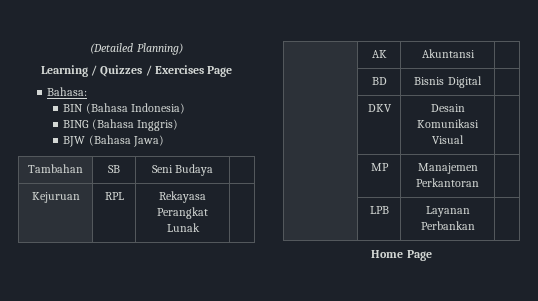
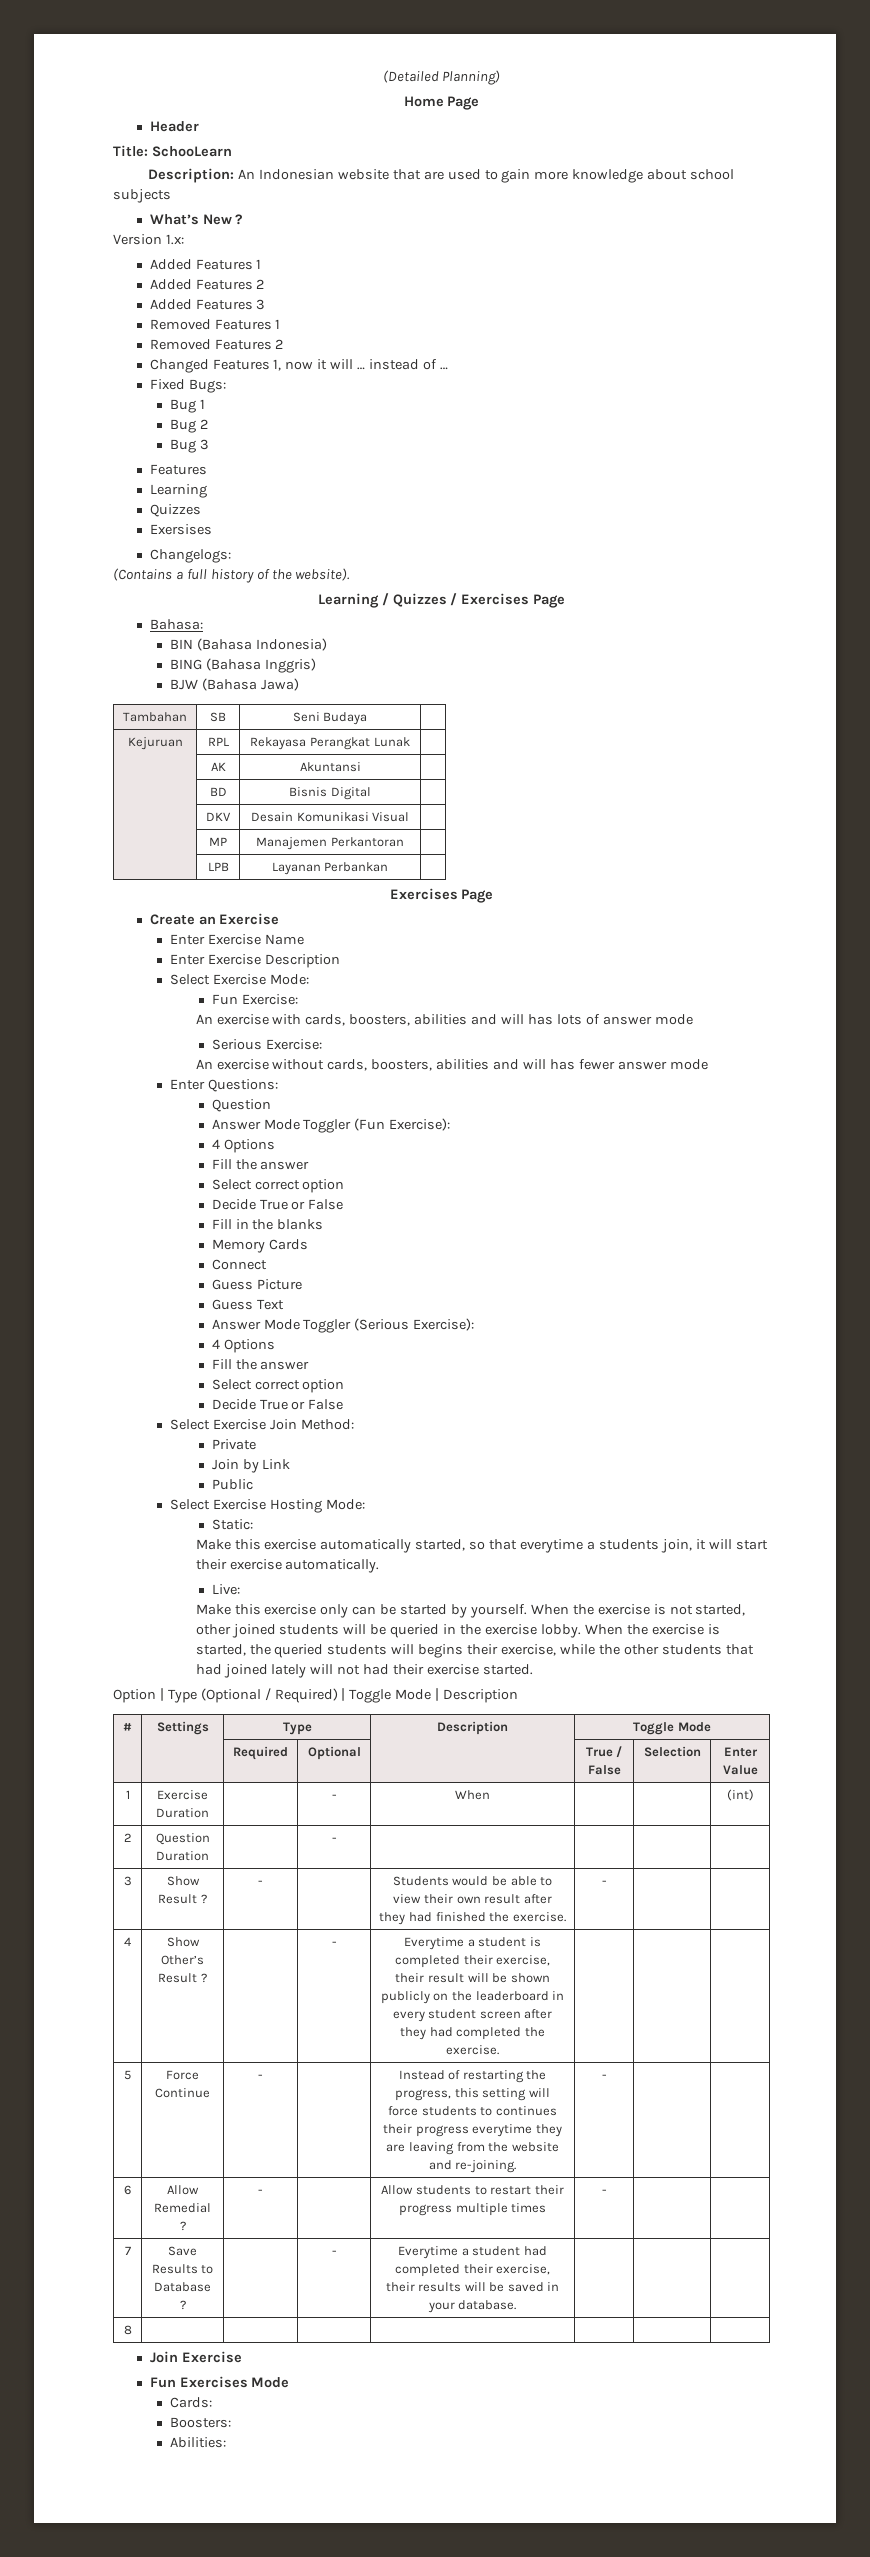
(183, 49) none -> [403,96,480,110] [149,121,199,132] [113,145,232,157] [148,168,735,183] [113,189,171,203] [149,214,244,225] [113,234,184,245] [149,259,262,270] [149,279,265,290] [149,299,266,310] [149,319,281,330] [149,339,284,350] [149,359,448,373] [149,379,226,393] [170,399,206,413] [170,419,209,433] [170,439,210,453] [149,464,207,475] [149,484,207,498] [149,504,201,517] [149,524,212,535] [149,549,231,563] [113,568,351,583] // Home Page // Header // Title: SchooLearn // Description: An Indonesian website that are used to gain more knowledge about school subjects // What’s New ? // Version 1.x: // Added Features 1 // Added Features 2 // Added Features 3 // Removed Features 1 // Removed Features 2 // Changed Features 1, now it will … instead of … // Fixed Bugs: // Bug 1 // Bug 2 // Bug 3 // Features // Learning // Quizzes // Exersises // Changelogs: // (Contains a full history of the website).
[371,250,432,261] Home Page -> [389,888,494,903] [149,913,280,925] [170,934,305,945] [170,954,341,968] [170,974,310,985] [211,994,298,1005] [195,1014,693,1026] [211,1039,322,1050] [195,1059,708,1071] [170,1079,279,1092] [211,1099,271,1112] [211,1118,451,1133] [211,1139,275,1153] [211,1159,310,1170] [211,1179,345,1193] [211,1199,344,1210] [211,1219,324,1230] [211,1239,308,1253] [211,1259,267,1270] [211,1279,302,1290] [211,1299,284,1310] [211,1318,475,1333] [211,1339,275,1353] [211,1359,310,1370] [211,1379,345,1393] [211,1399,344,1410] [170,1419,355,1430] [211,1439,256,1450] [211,1459,291,1473] [211,1479,253,1490] [170,1499,366,1513] [211,1519,253,1530] [195,1539,768,1553] [195,1559,380,1573] [211,1584,240,1595] [195,1604,746,1618] [195,1624,720,1638] [195,1644,754,1658] [195,1664,533,1678] [113,1688,519,1703] [123,1723,132,1731] [156,1721,209,1735] [282,1722,312,1735] [437,1721,508,1735] [633,1722,711,1735] [233,1746,288,1760] [307,1746,361,1760] [585,1746,623,1758] [587,1765,621,1775] [643,1746,701,1757] [723,1747,758,1757] [722,1765,758,1775] [125,1790,130,1799] [157,1790,208,1800] [156,1808,209,1818] [331,1794,337,1799] [455,1790,490,1800] [726,1789,754,1801] [123,1833,132,1842] [155,1833,210,1845] [156,1851,209,1861] [331,1837,337,1842] [123,1876,132,1886] [166,1876,200,1886] [158,1894,207,1904] [258,1880,263,1885] [392,1876,553,1886] [393,1894,552,1904] [379,1912,566,1925] [601,1880,607,1885] [124,1937,131,1946] [166,1937,200,1947] [161,1955,204,1965] [158,1973,207,1983] [331,1941,337,1946] [404,1937,541,1950] [394,1955,551,1968] [395,1973,550,1983] [380,1991,565,2004] [392,2009,553,2022] [400,2027,545,2040] [446,2045,499,2055] [124,2070,131,2080] [166,2070,199,2080] [155,2088,210,2098] [258,2074,263,2079] [398,2070,547,2083] [395,2088,550,2101] [388,2106,557,2116] [383,2124,562,2137] [386,2142,559,2155] [428,2160,517,2173] [601,2074,607,2079] [124,2185,131,2195] [167,2185,199,2195] [154,2203,211,2213] [179,2221,186,2231] [258,2189,263,2194] [381,2185,564,2195] [398,2203,547,2216] [601,2189,607,2194] [124,2246,131,2255] [168,2246,197,2256] [151,2264,214,2274] [154,2282,211,2292] [179,2300,186,2310] [331,2250,337,2255] [398,2246,547,2259] [394,2264,551,2277] [385,2282,560,2292] [427,2300,517,2313] [123,2325,132,2335] [149,2351,242,2363] [149,2376,290,2388] [170,2397,213,2408] [170,2417,232,2428] [170,2437,227,2448] Exercises Page // Create an Exercise // Enter Exercise Name // Enter Exercise Description // Select Exercise Mode: // Fun Exercise: // An exercise with cards, boosters, abilities and will has lots of answer mode // Serious Exercise: // An exercise without cards, boosters, abilities and will has fewer answer mode // Enter Questions: // Question // Answer Mode Toggler (Fun Exercise): // 4 Options // Fill the answer // Select correct option // Decide True or False // Fill in the blanks // Memory Cards // Connect // Guess Picture // Guess Text // Answer Mode Toggler (Serious Exercise): // 4 Options // Fill the answer // Select correct option // Decide True or False // Select Exercise Join Method: // Private // Join by Link // Public // Select Exercise Hosting Mode: // Static: // Make this exercise automatically started, so that everytime a students join, it will start their exercise automatically. // Live: // Make this exercise only can be started by yourself. When the exercise is not started, other joined students will be queried in the exercise lobby. When the exercise is started, the queried students will begins their exercise, while the other students that had joined lately will not had their exercise started. // Option | Type (Optional / Required) | Toggle Mode | Description // # | Settings | Type | Description | Toggle Mode // | | Required | Optional | | True / False | Selection | Enter Value // 1 | Exercise Duration | | - | When | | | (int) // 2 | Question Duration | | - | | | | // 3 | Show Result ? | - | | Students would be able to view their own result after they had finished the exercise. | - | | // 4 | Show Other’s Result ? | | - | Everytime a student is completed their exercise, their result will be shown publicly on the leaderboard in every student screen after they had completed the exercise. | | | // 5 | Force Continue | - | | Instead of restarting the progress, this setting will force students to continues their progress everytime they are leaving from the website and re-joining. | - | | // 6 | Allow Remedial ? | - | | Allow students to restart their progress multiple times | - | | // 7 | Save Results to Database ? | | - | Everytime a student had completed their exercise, their results will be saved in your database. | | | // 8 | | | | | | | // Join Exercise // Fun Exercises Mode // Cards: // Boosters: // Abilities:

